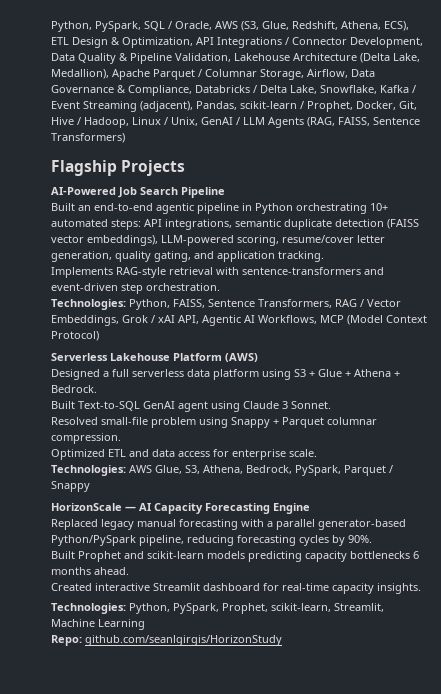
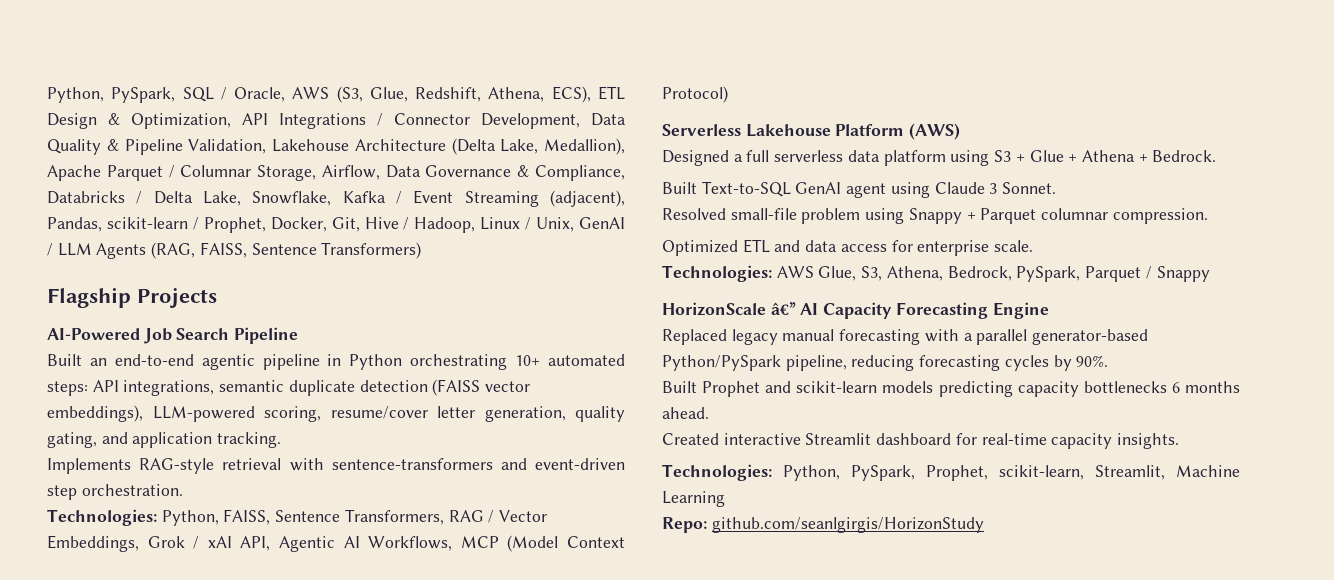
[125,506,136,511] — -> [770,302,796,315] â€”

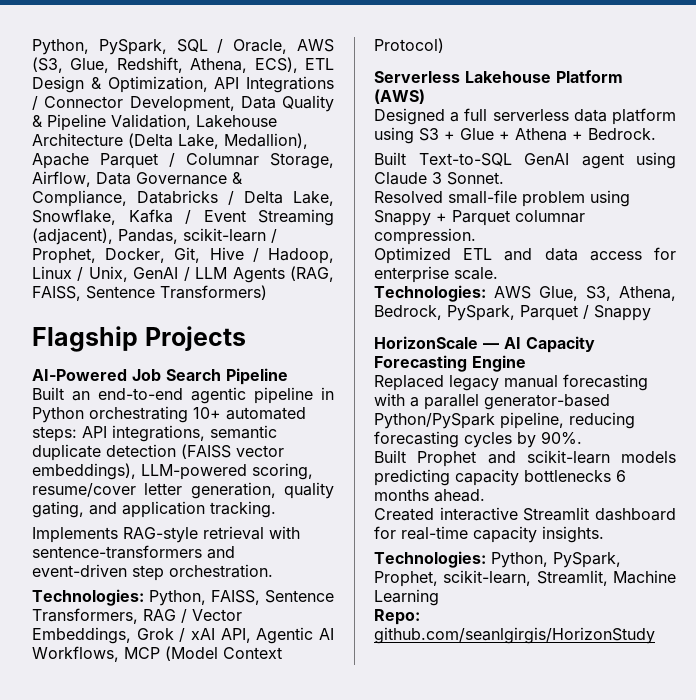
[770,302,796,315] â€” -> [483,343,499,349] —

